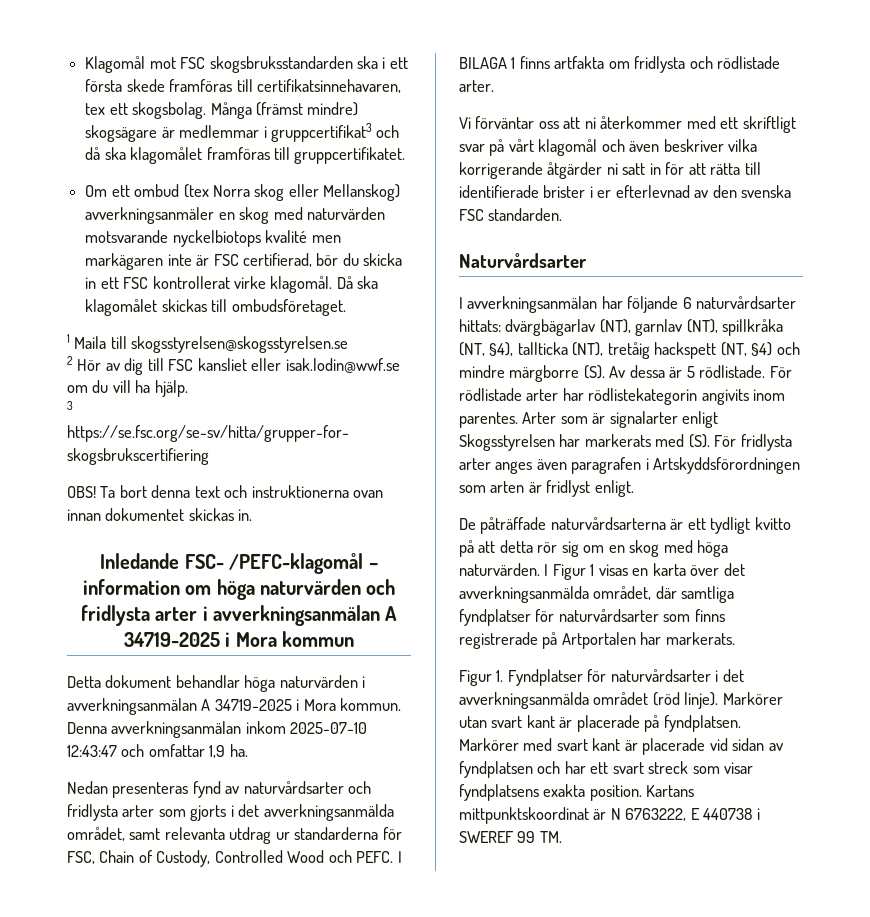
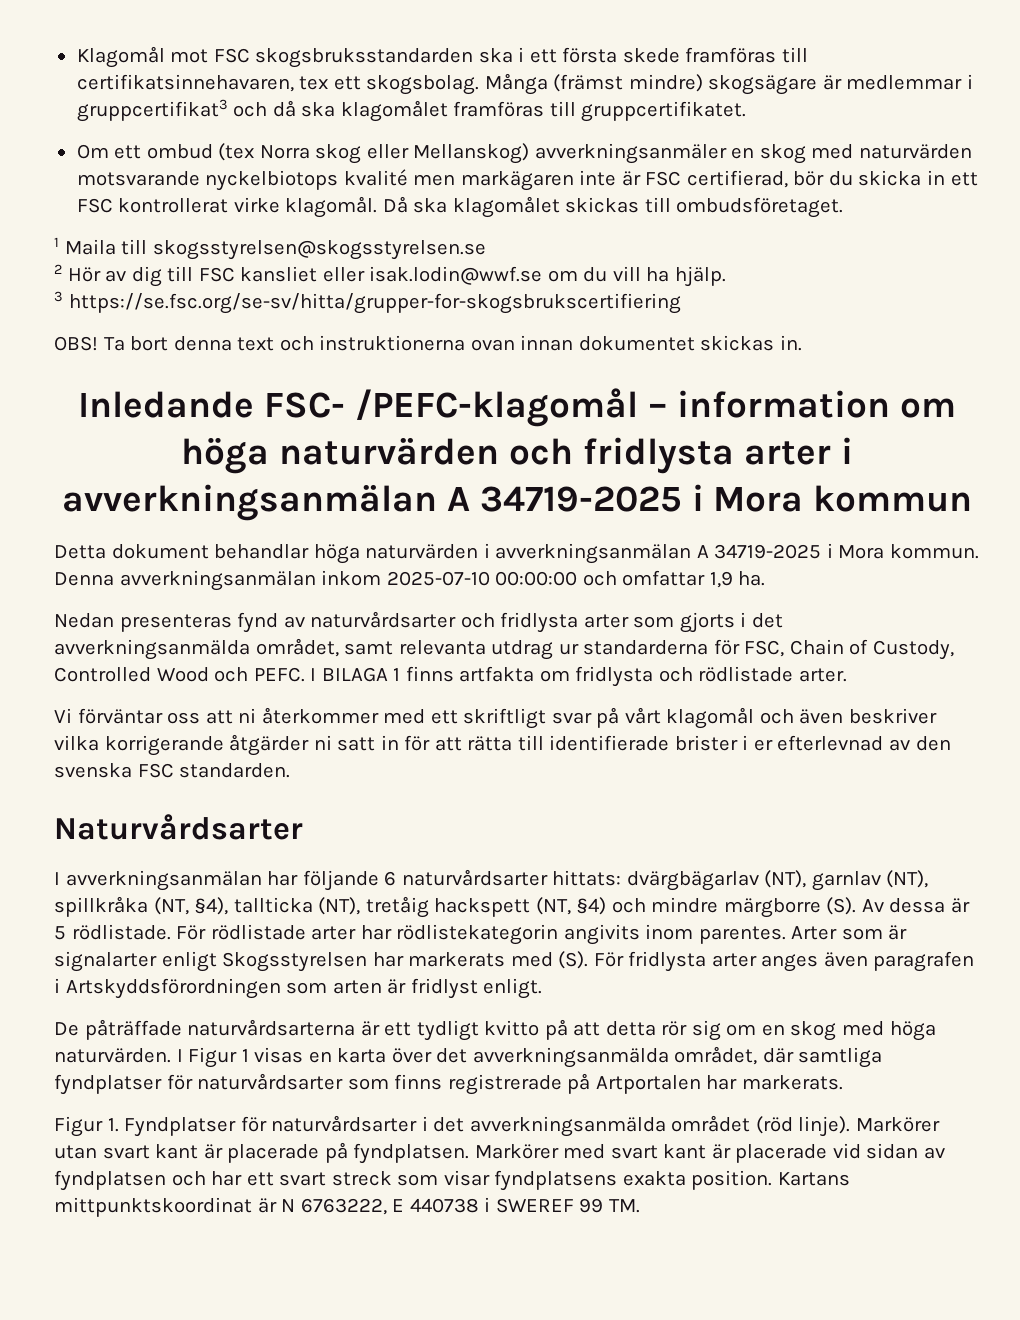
[67,745,117,757] 12:43:47 -> [495,571,578,586] 00:00:00

